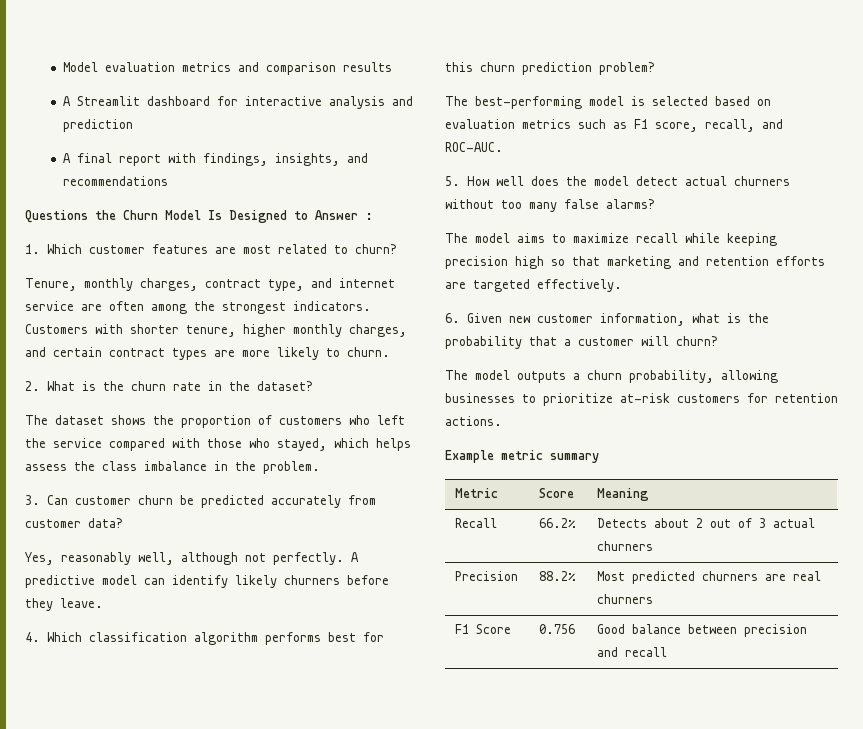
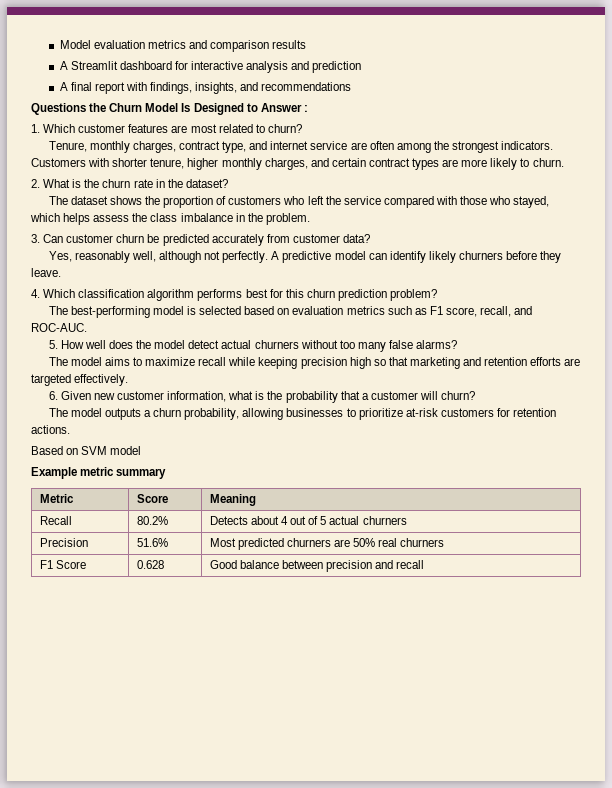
(502, 421) none -> [31,446,142,455] // Based on SVM model
[539,518,577,528] 66.2% -> [136,516,168,525] 80.2%
[696,518,704,528] 2 -> [281,516,289,525] 4
[759,518,767,528] 3 -> [320,516,327,525] 5
[539,571,577,581] 88.2% -> [136,538,168,547] 51.6%
(787, 577) none -> [353,538,376,547] 50%
[539,624,576,634] 0.756 -> [136,560,164,569] 0.628

